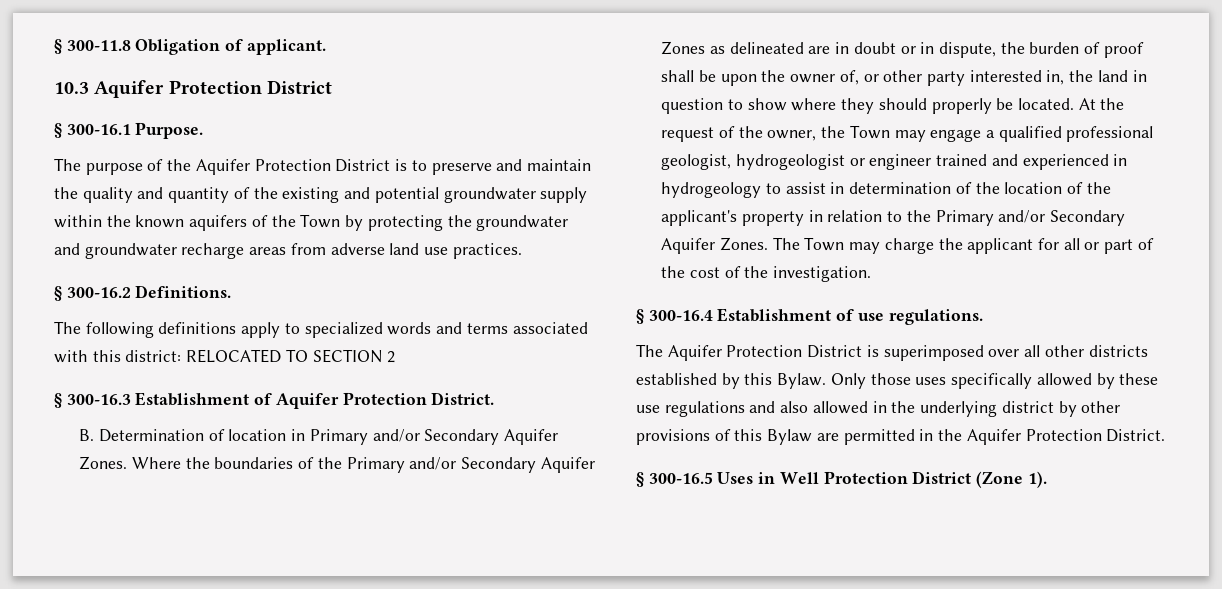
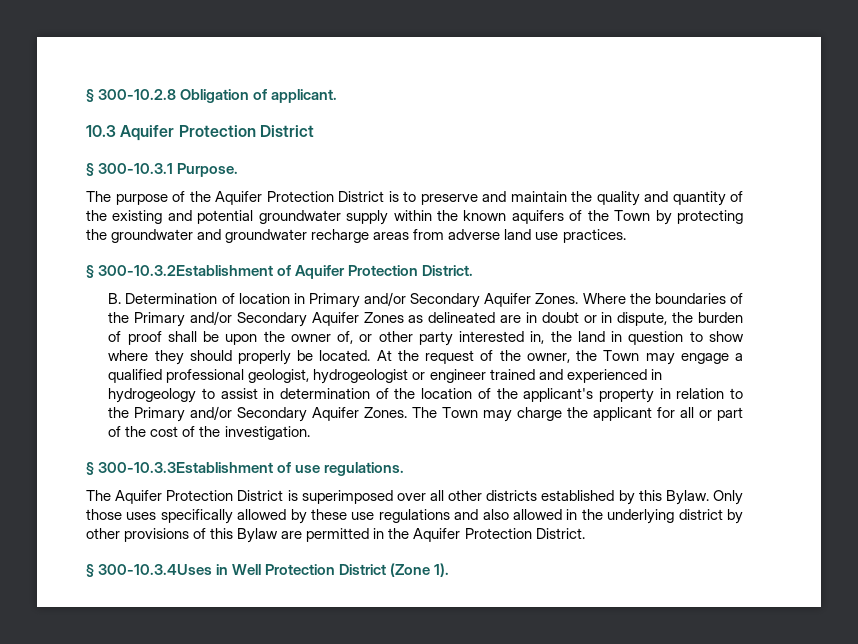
[54,39,131,54] § 300-11.8 -> [86,89,177,102] § 300-10.2.8
[66,124,131,135] 300-16.1 -> [98,163,174,174] 300-10.3.1
[66,285,232,298] [54,321,588,338] [54,349,396,363] [54,392,250,408] 300-16.2 Definitions. // The following definitions apply to specialized words and terms associated with this district: RELOCATED TO SECTION 2 // § 300-16.3 Establishment -> [98,265,274,276] 300-10.3.2Establishment
[648,308,832,322] 300-16.4 Establishment -> [98,462,274,473] 300-10.3.3Establishment
[648,472,754,484] 300-16.5 Uses -> [98,564,213,575] 300-10.3.4Uses

